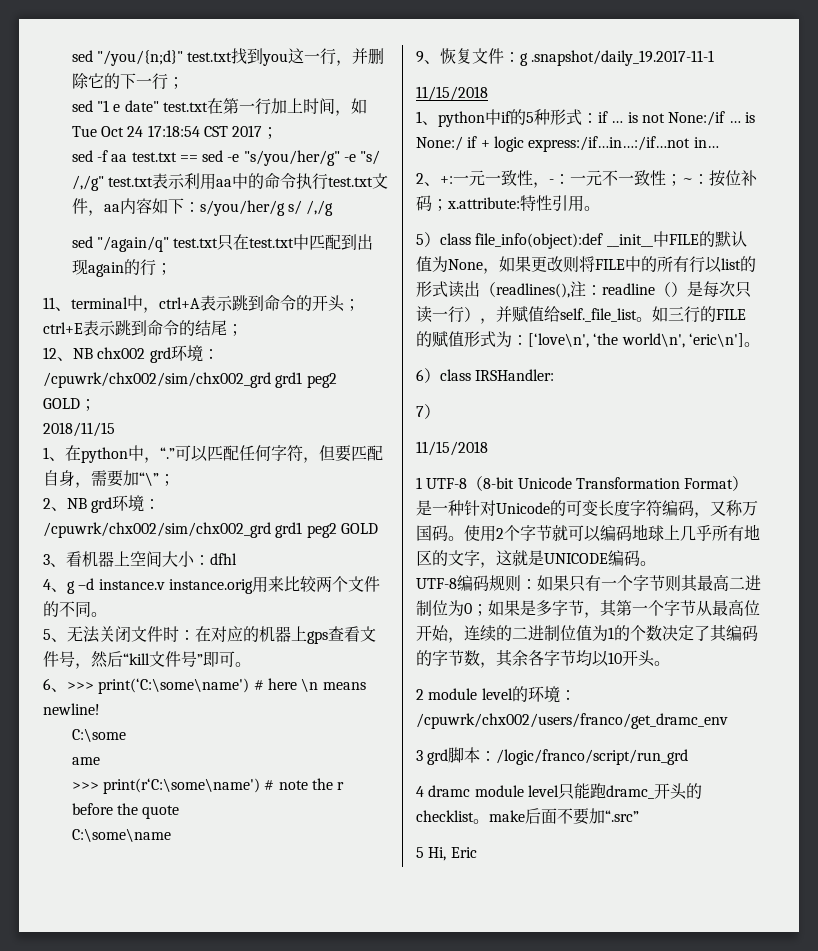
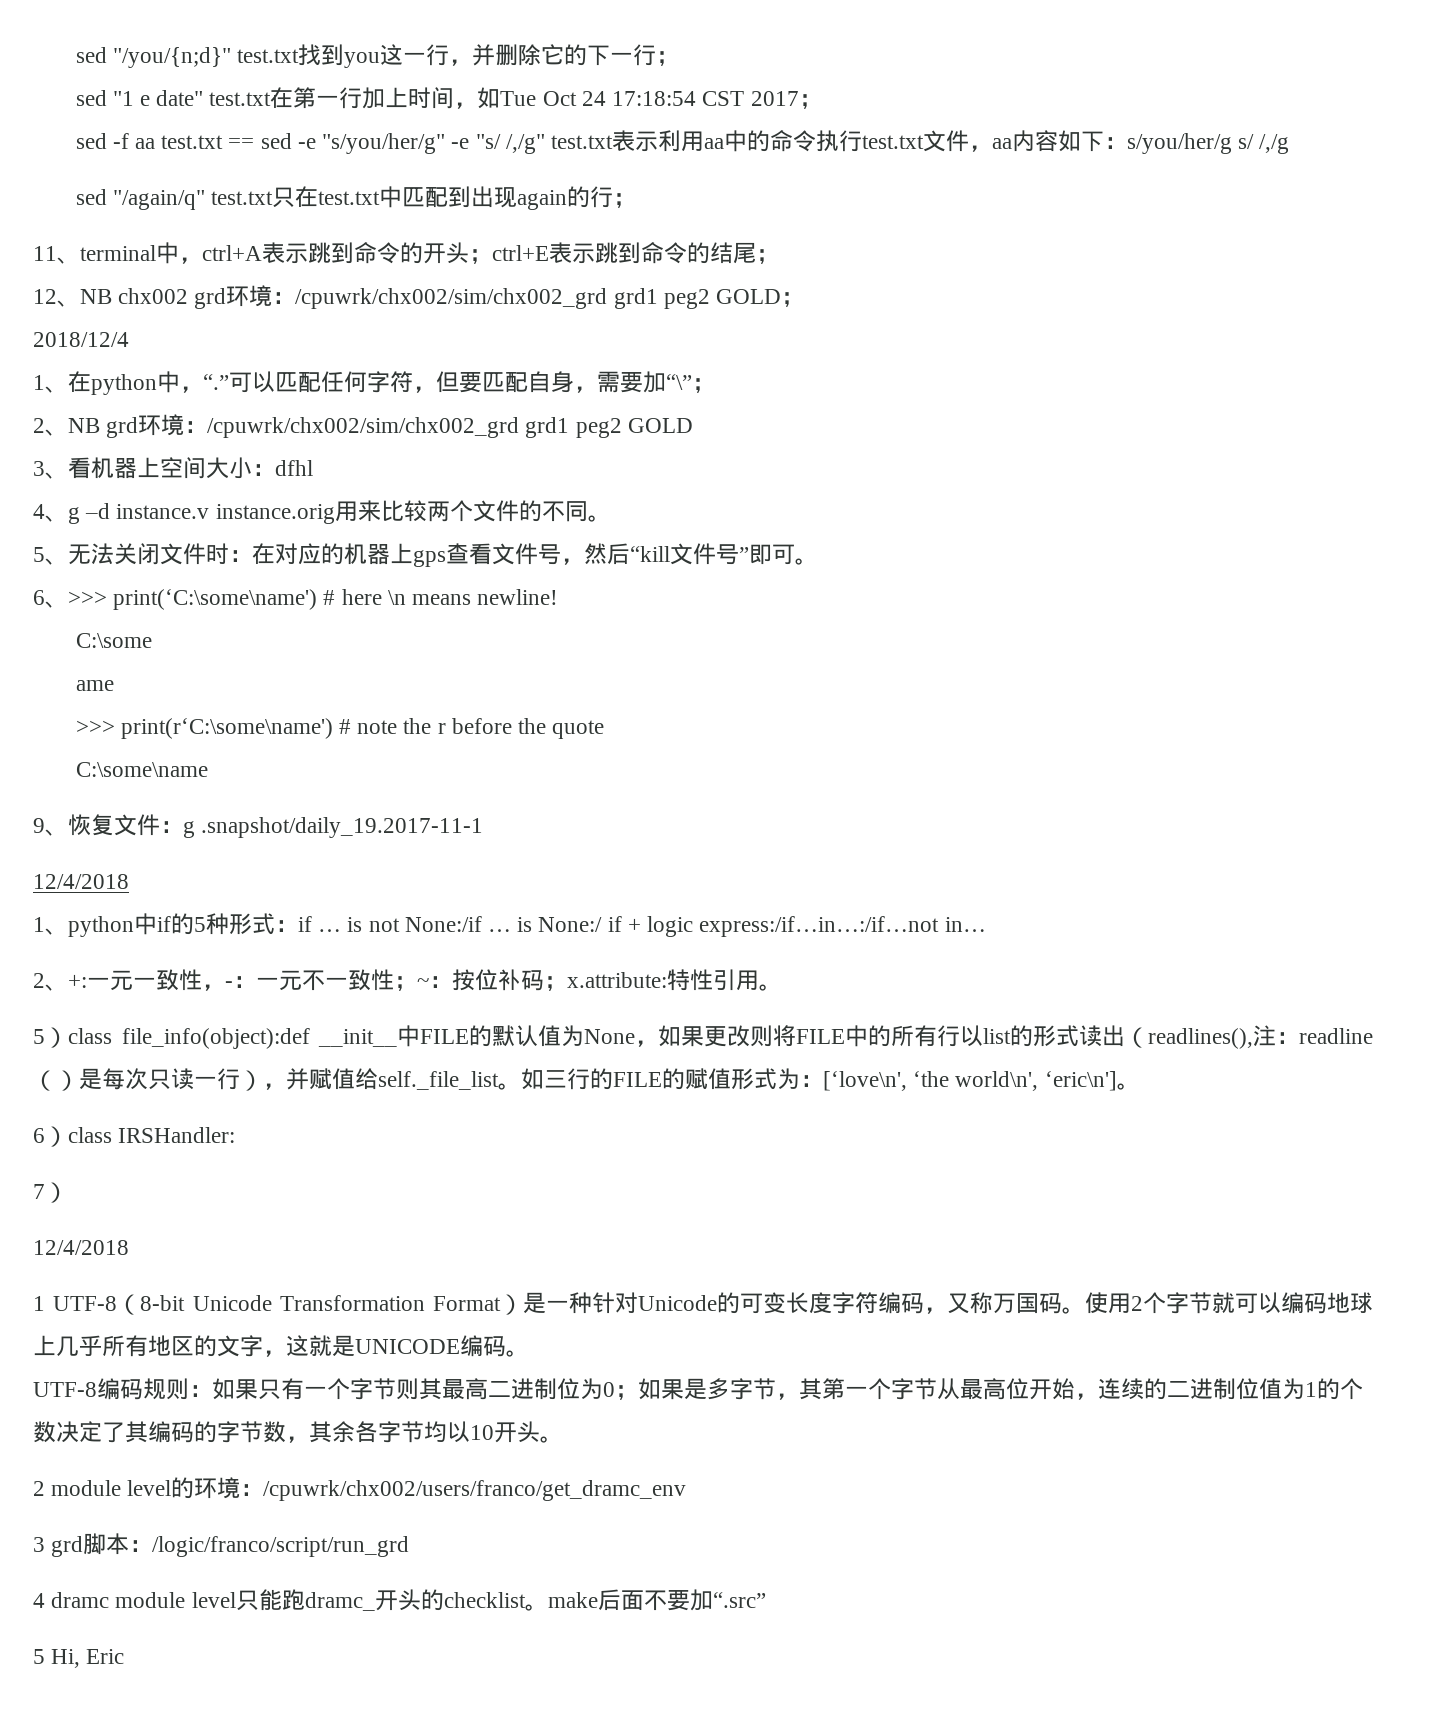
[43,422,115,437] 2018/11/15 -> [33,332,129,347] 2018/12/4
[416,86,488,101] 11/15/2018 -> [33,874,129,889] 12/4/2018
[416,441,488,456] 11/15/2018 -> [33,1240,129,1255] 12/4/2018

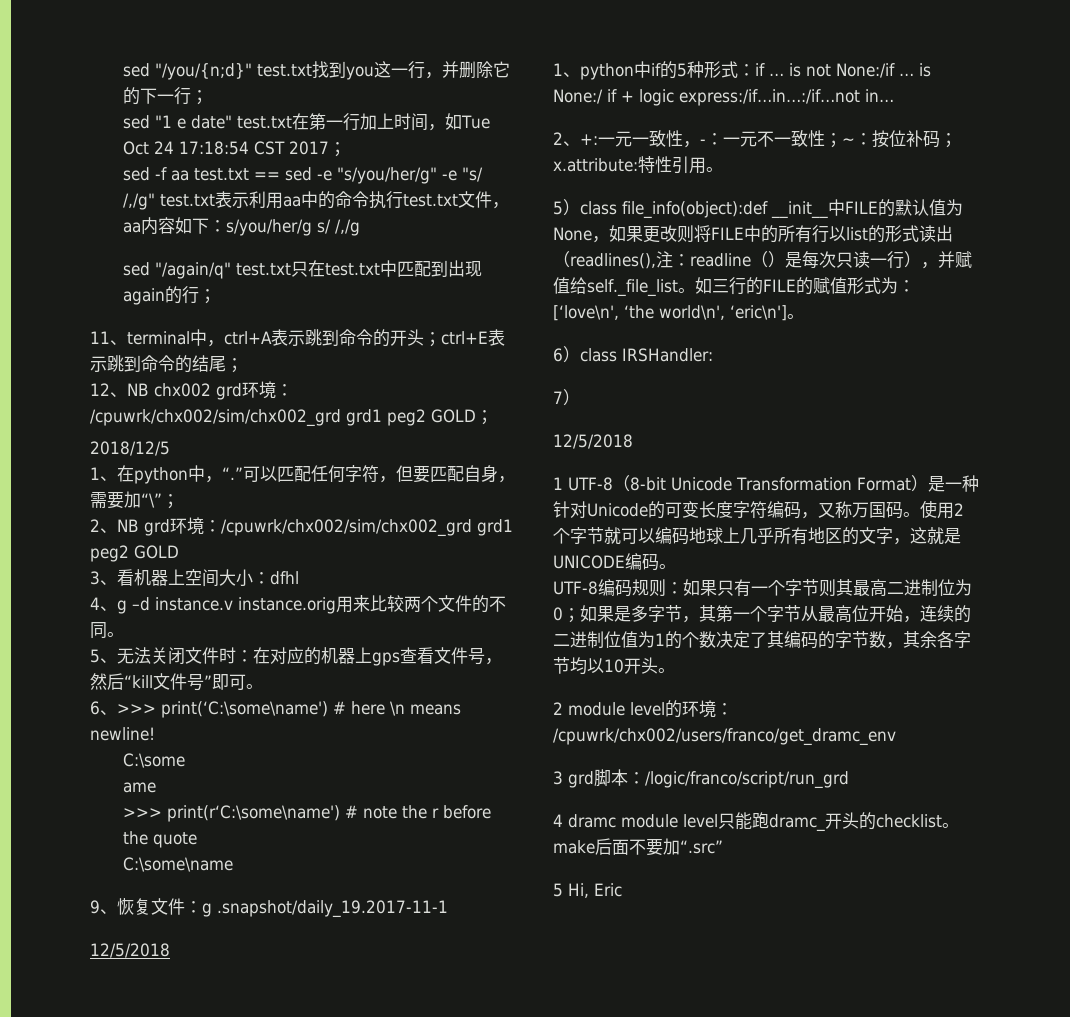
[33,332,129,347] 2018/12/4 -> [90,441,170,456] 2018/12/5
[33,874,129,889] 12/4/2018 -> [90,943,170,958] 12/5/2018
[33,1240,129,1255] 12/4/2018 -> [553,434,633,449] 12/5/2018

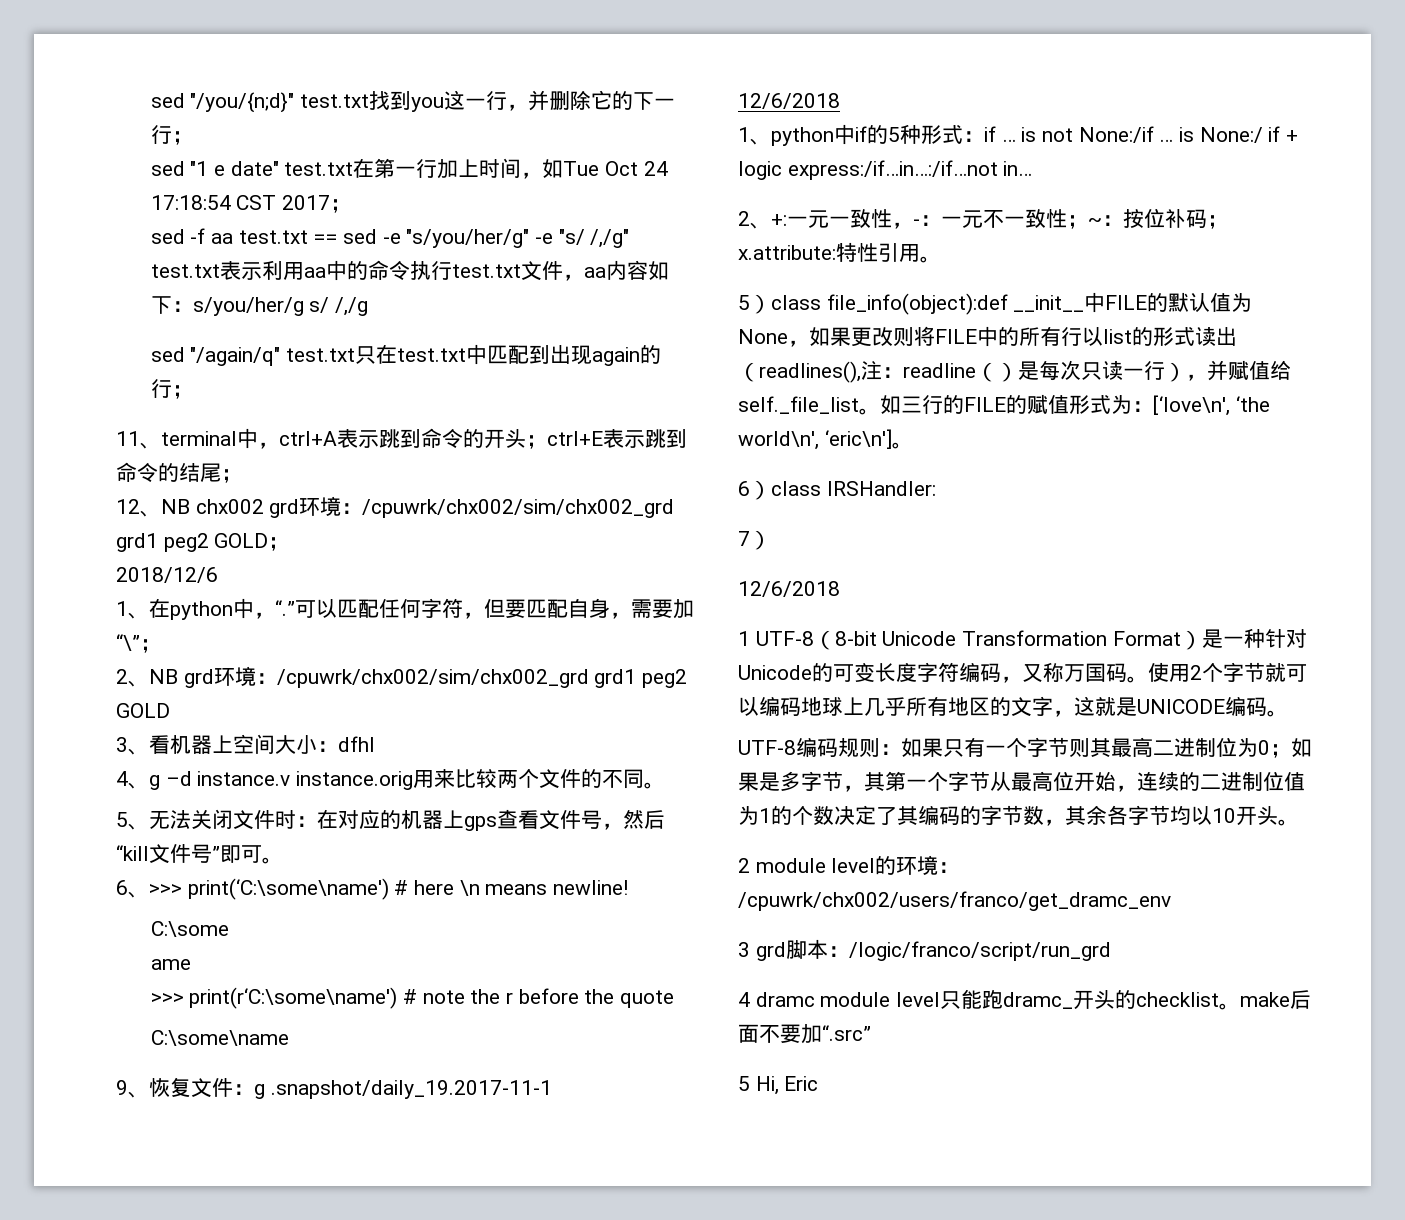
[90,441,170,456] 2018/12/5 -> [116,567,218,583] 2018/12/6
[90,943,170,958] 12/5/2018 -> [738,93,840,109] 12/6/2018
[553,434,633,449] 12/5/2018 -> [738,581,840,597] 12/6/2018

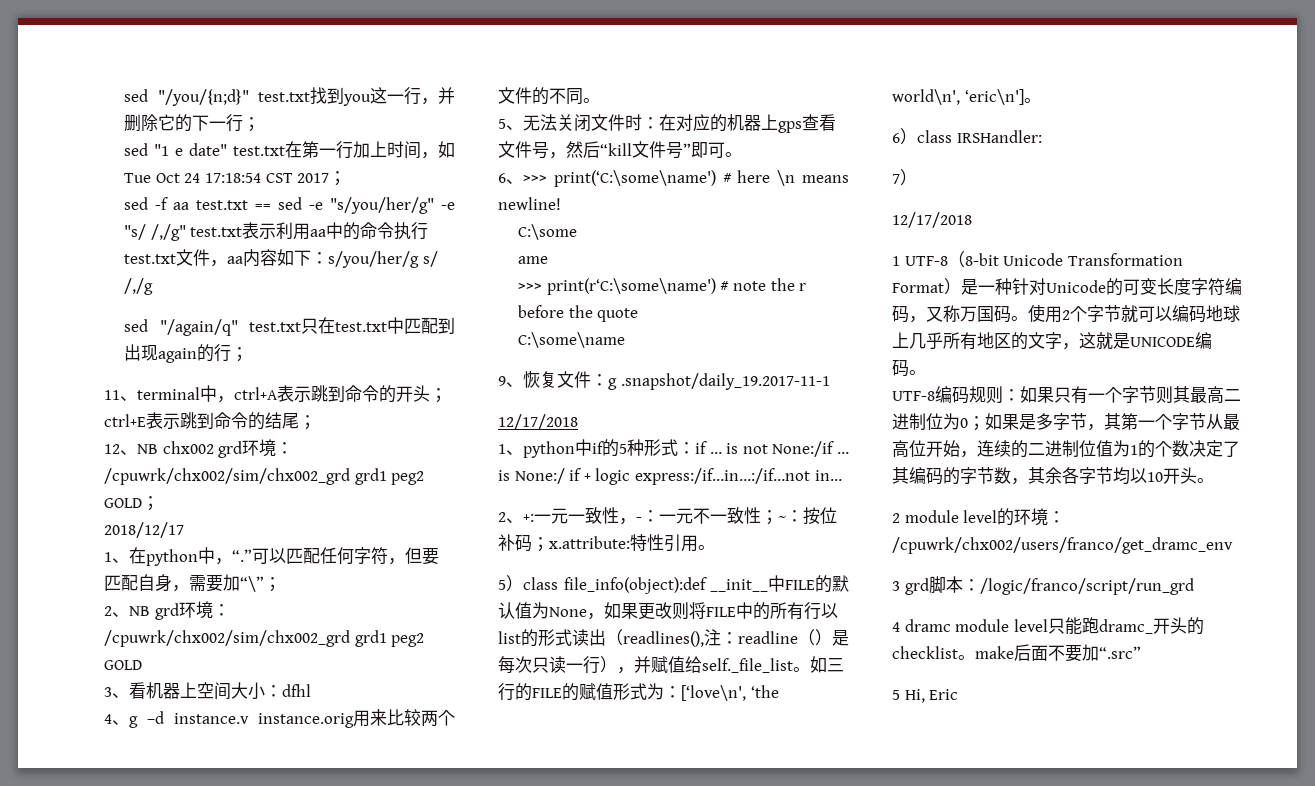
[116,567,218,583] 2018/12/6 -> [104,522,184,538] 2018/12/17
[738,93,840,109] 12/6/2018 -> [498,414,578,430] 12/17/2018
[738,581,840,597] 12/6/2018 -> [892,212,972,228] 12/17/2018

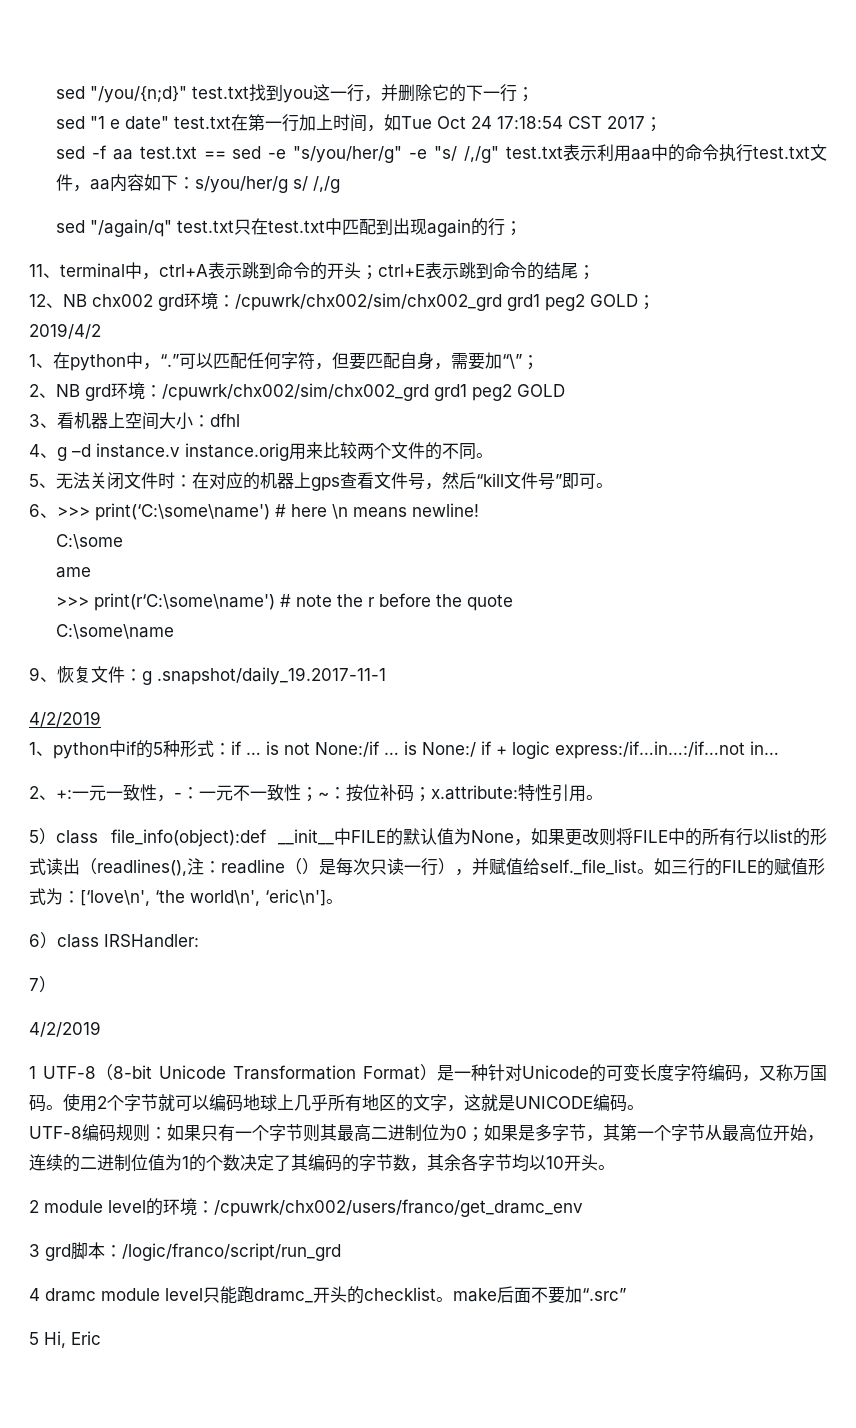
[104,522,184,538] 2018/12/17 -> [29,323,101,339] 2019/4/2
[498,414,578,430] 12/17/2018 -> [29,711,101,727] 4/2/2019
[892,212,972,228] 12/17/2018 -> [29,1021,101,1037] 4/2/2019

